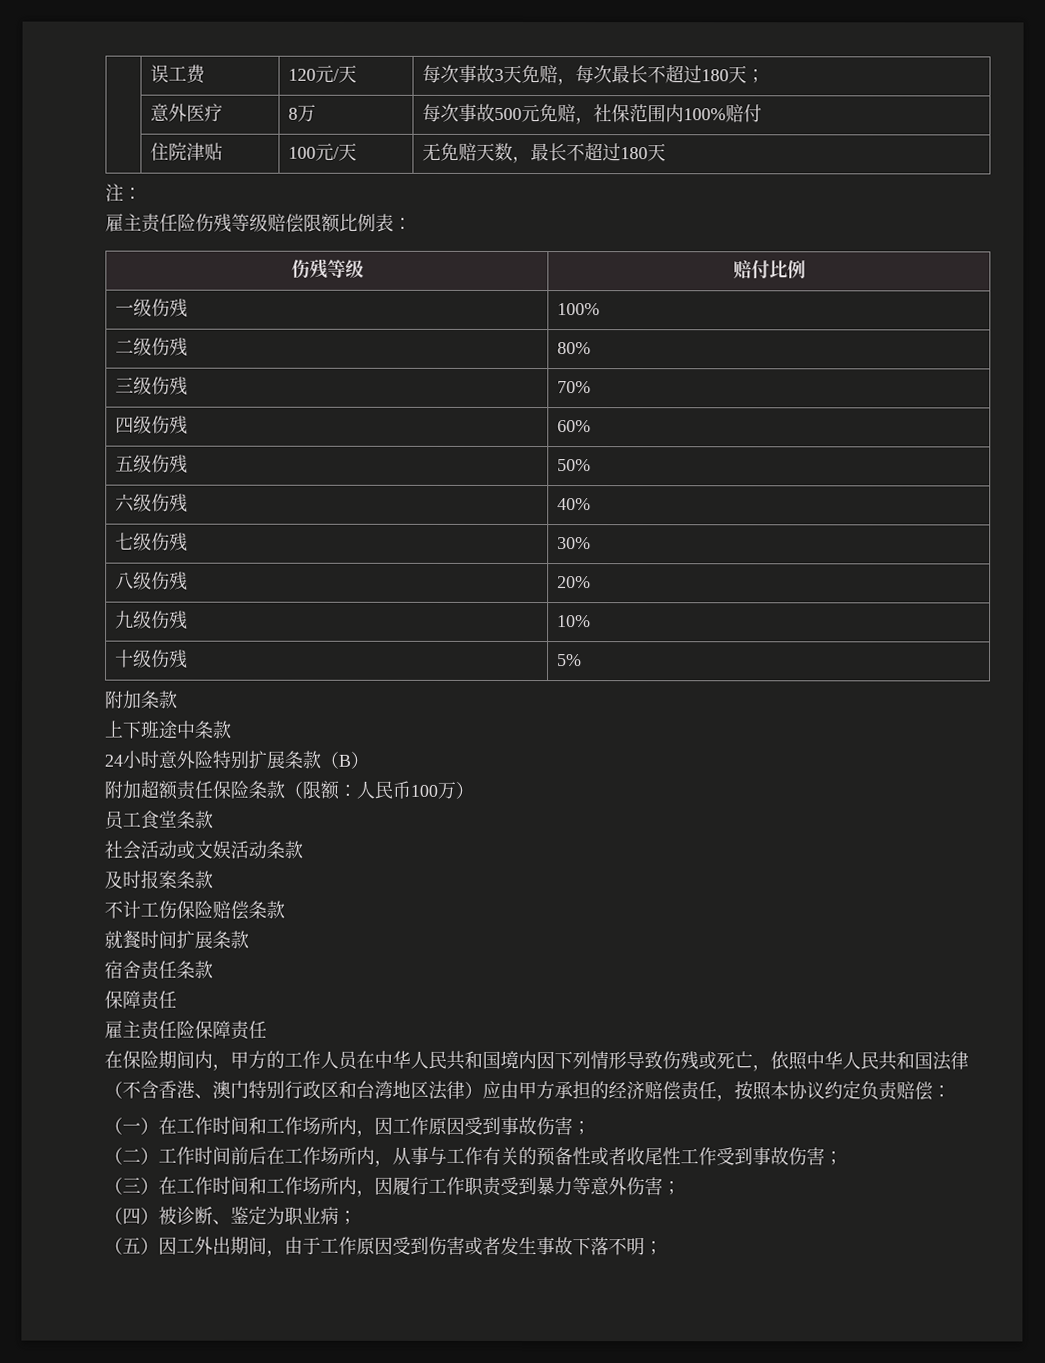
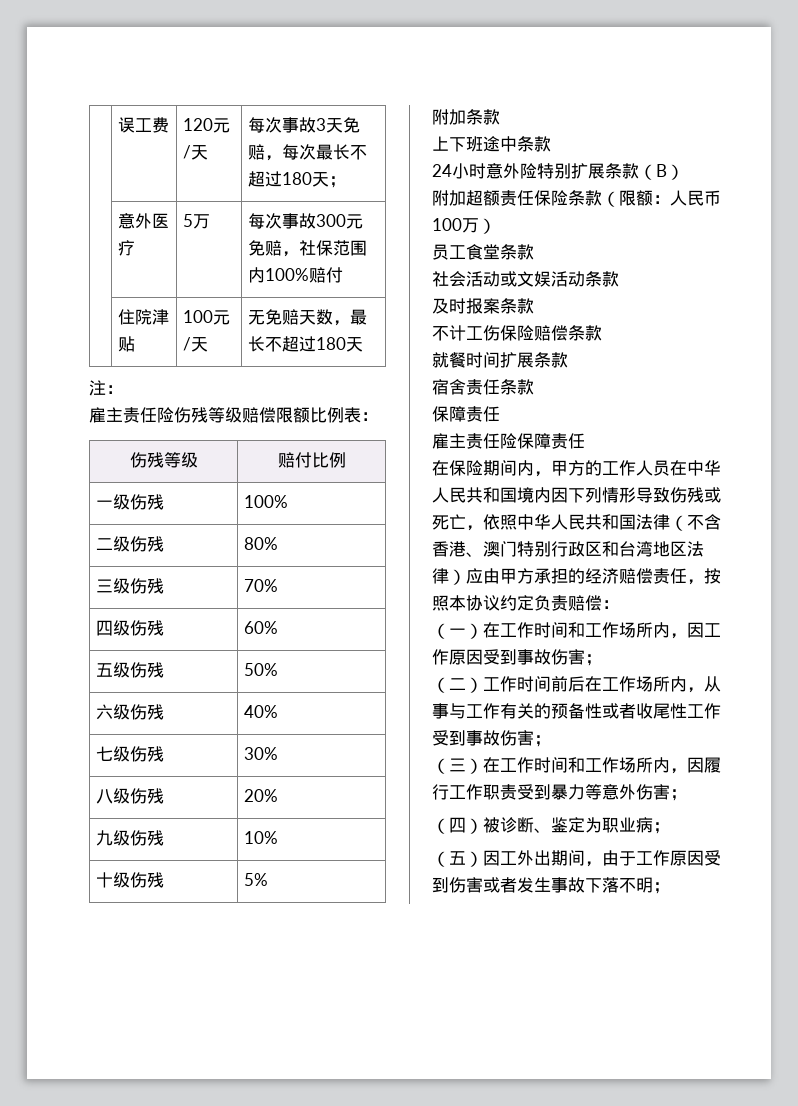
[287,107,298,120] 8 -> [183,214,194,227] 5
[493,107,522,120] 500 -> [316,214,347,227] 300

